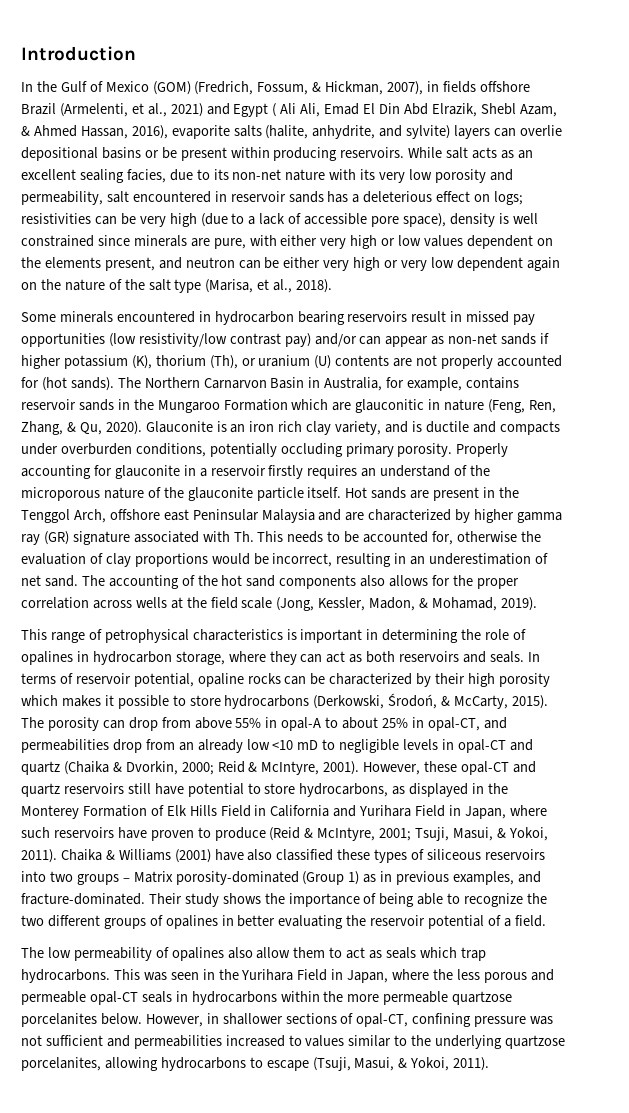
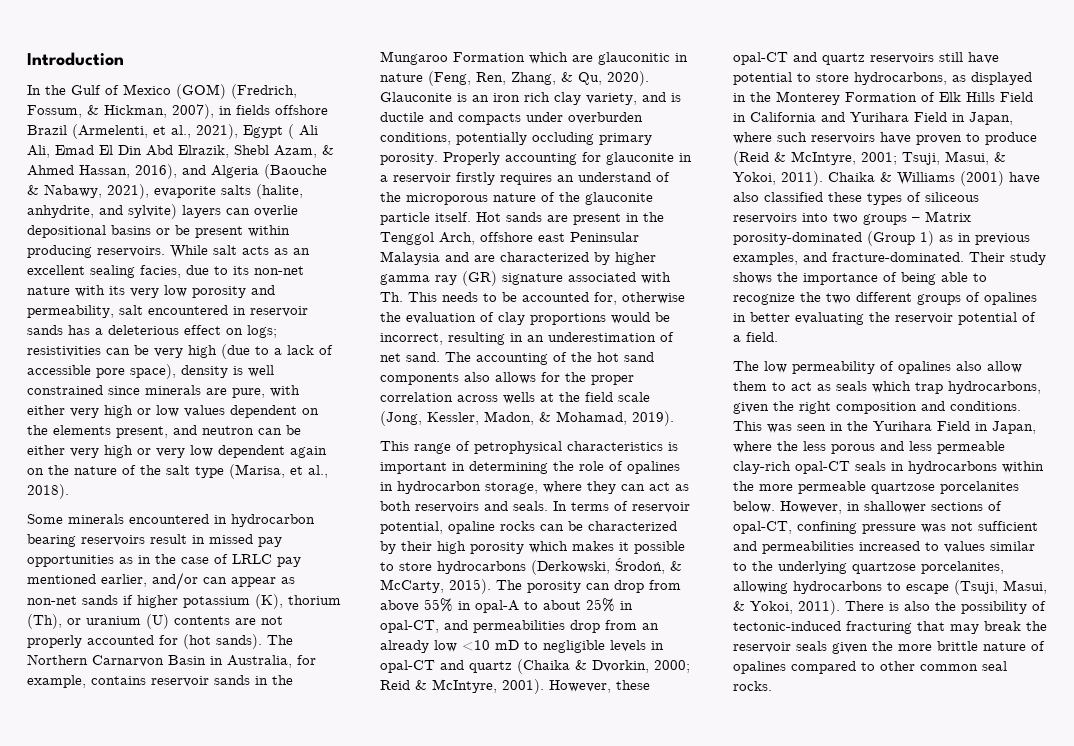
[170,103,230,117] 2021) and -> [196,124,238,139] 2021),
(168, 132) none -> [182,164,327,179] [27,184,149,199] and Algeria (Baouche & Nabawy, 2021),
[108,333,311,347] (low resistivity/low contrast pay) -> [119,554,301,567] [27,574,147,587] as in the case of LRLC pay mentioned earlier,
[21,969,110,983] hydrocarbons. -> [948,381,1041,394] [733,401,1021,414] hydrocarbons, given the right composition and conditions.
[21,991,86,1005] permeable -> [909,441,1005,454] [733,461,791,474] less permeable clay-rich
(490, 1064) none -> [845,601,1046,614] [733,621,1047,634] [733,641,1045,654] [733,661,1007,674] [733,681,772,691] There is also the possibility of tectonic-induced fracturing that may break the reservoir seals given the more brittle nature of opalines compared to other common seal rocks.

